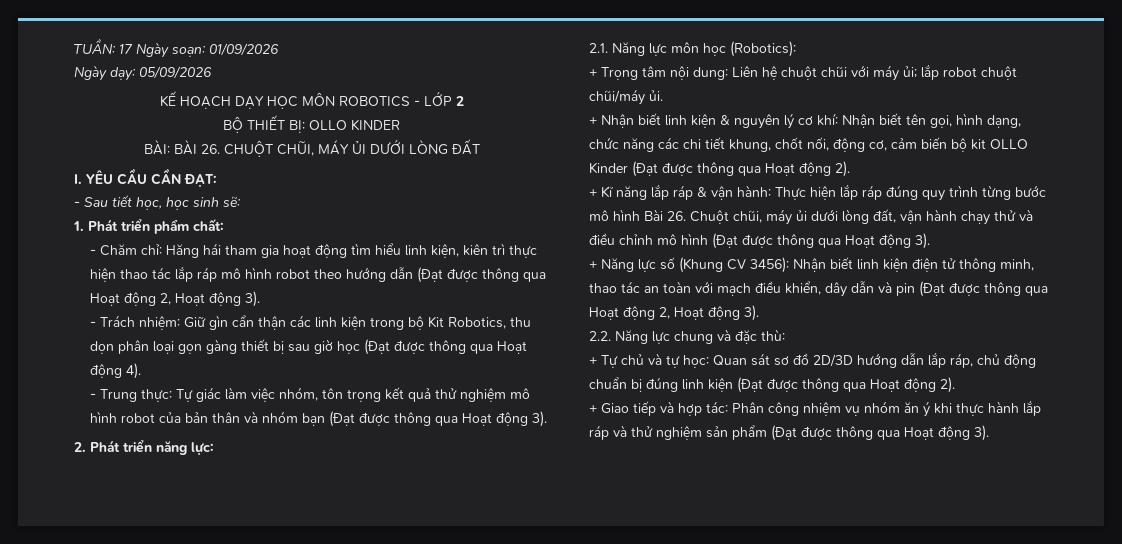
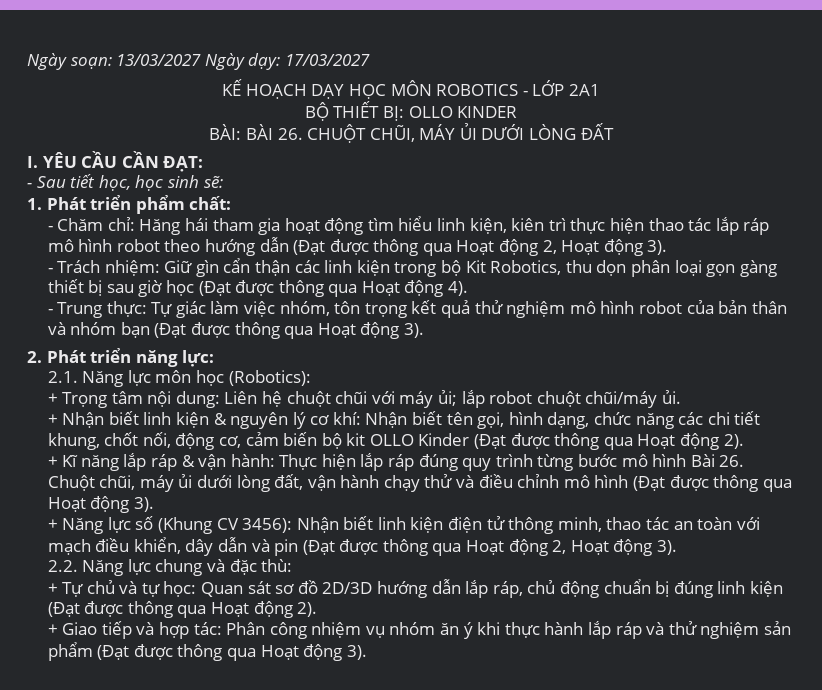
[74,38,133,55] TUẦN: 17 -> (27, 61) none
[209,43,279,56] 01/09/2026 // -> [116,54,202,66] 13/03/2027
[139,66,212,79] 05/09/2026 -> [284,54,370,66] 17/03/2027
[455,96,464,106] 2 -> [568,84,600,96] 2A1

